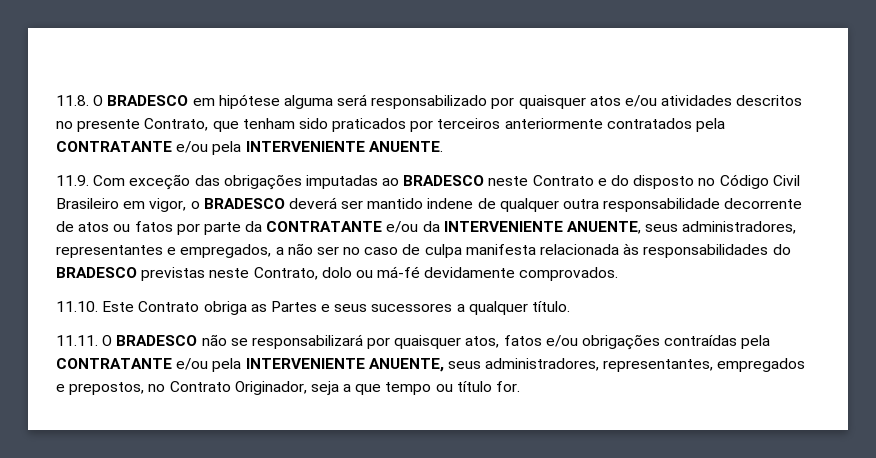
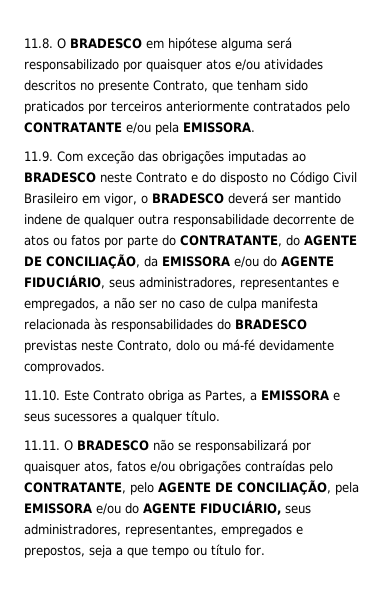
[696,118,726,132] [56,141,443,155] pela CONTRATANTE e/ou pela INTERVENIENTE ANUENTE. -> [326,101,350,114] [24,122,255,135] pelo CONTRATANTE e/ou pela EMISSORA.
[245,221,642,234] da CONTRATANTE e/ou da INTERVENIENTE ANUENTE, -> [162,235,357,247] [24,254,334,269] [24,275,105,289] do CONTRATANTE, do AGENTE DE CONCILIAÇÃO, da EMISSORA e/ou do AGENTE FIDUCIÁRIO,
[270,301,317,312] Partes -> [205,390,329,402] Partes, a EMISSORA
[741,335,771,349] [56,358,444,372] pela CONTRATANTE e/ou pela INTERVENIENTE ANUENTE, -> [309,461,333,474] [24,480,359,495] [24,501,281,515] pelo CONTRATANTE, pelo AGENTE DE CONCILIAÇÃO, pela EMISSORA e/ou do AGENTE FIDUCIÁRIO,
[148,381,307,395] no Contrato Originador, -> (85, 551) none

